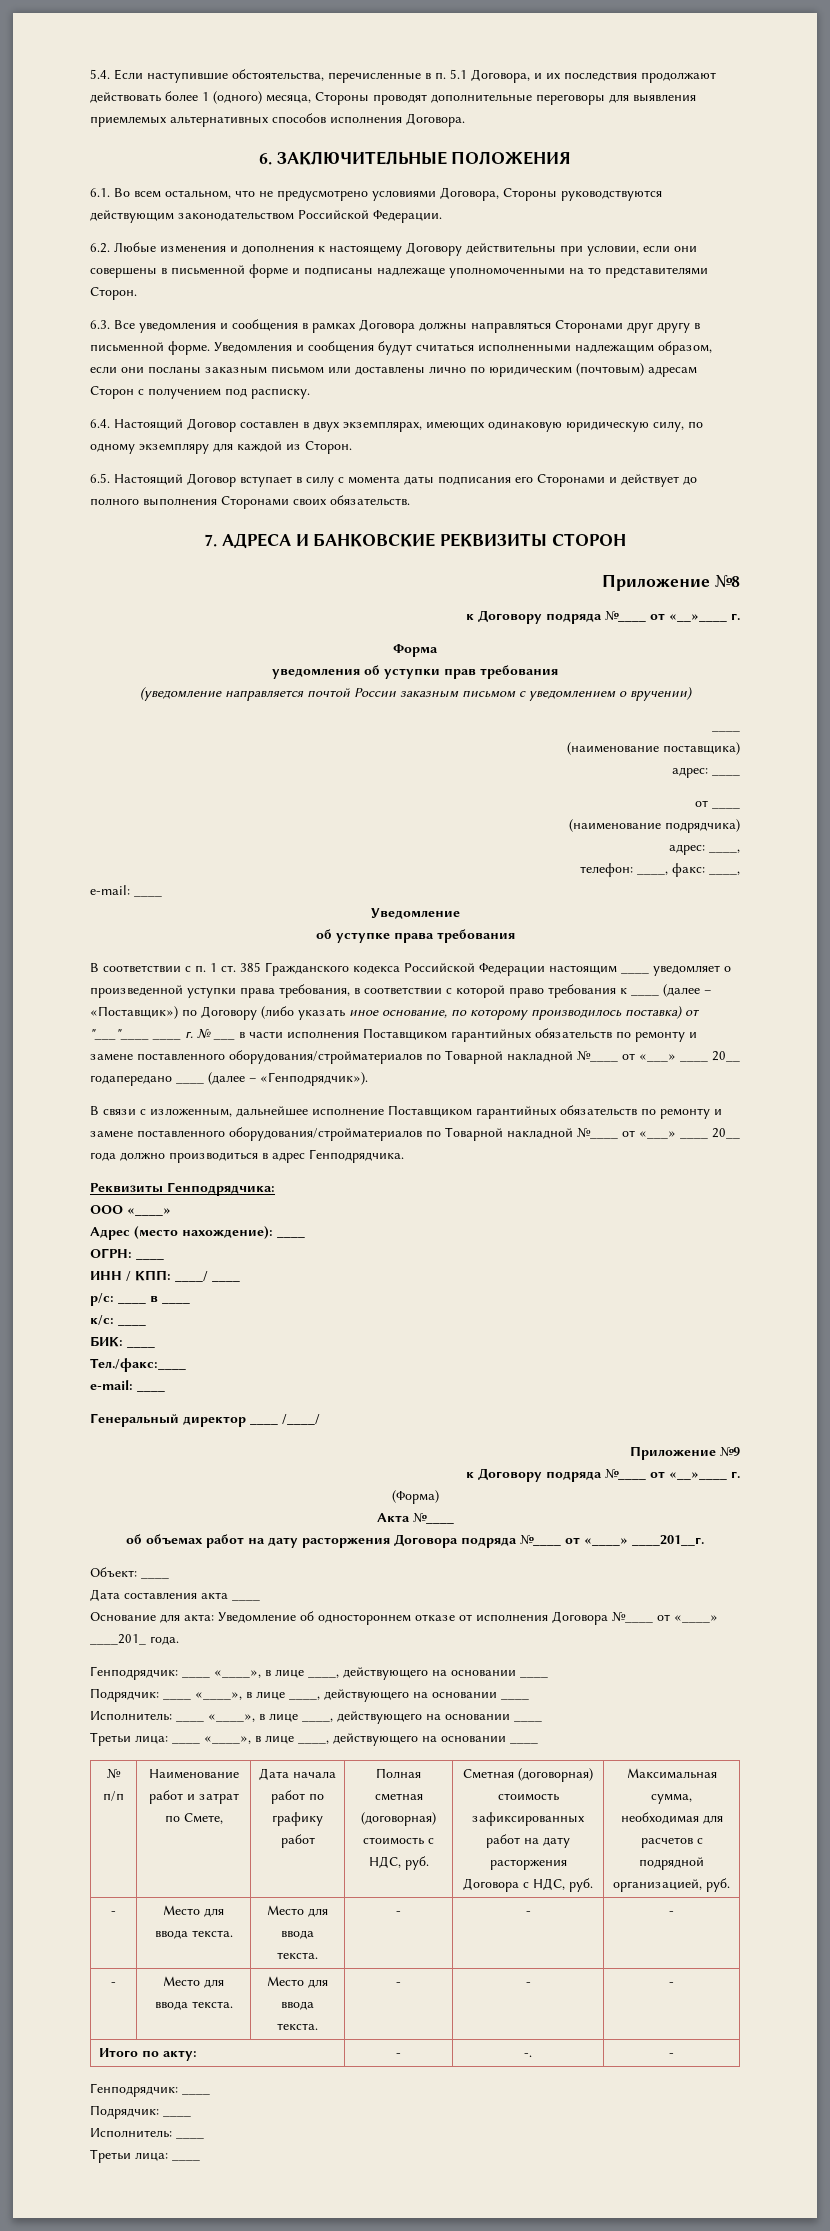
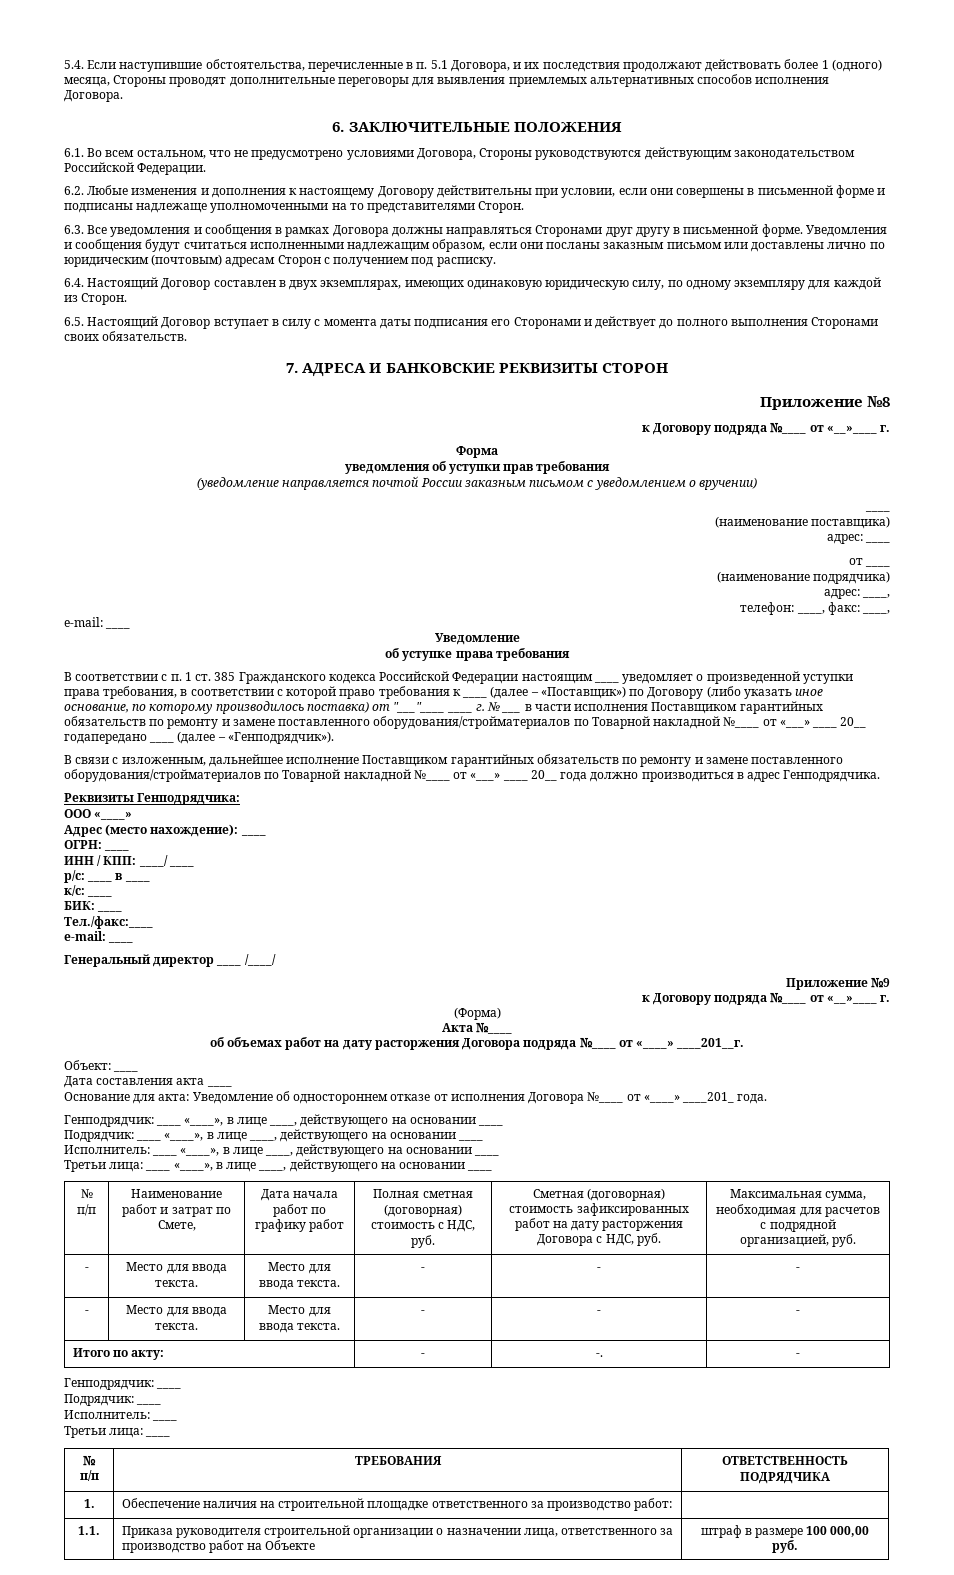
(200, 2160) none -> [83,1455,96,1466] [79,1470,99,1481] [354,1456,442,1465] [722,1456,848,1465] [740,1472,831,1484] [83,1499,95,1508] [121,1498,673,1511] [78,1526,100,1535] [121,1525,674,1538] [121,1540,316,1553] [700,1525,870,1538] [772,1540,798,1553] // № п/п | ТРЕБОВАНИЯ | ОТВЕТСТВЕННОСТЬ ПОДРЯДЧИКА // 1. | Обеспечение наличия на строительной площадке ответственного за производство работ: | // 1.1. | Приказа руководителя строительной организации о назначении лица, ответственного за производство работ на Объекте | штраф в размере 100 000,00 руб.

